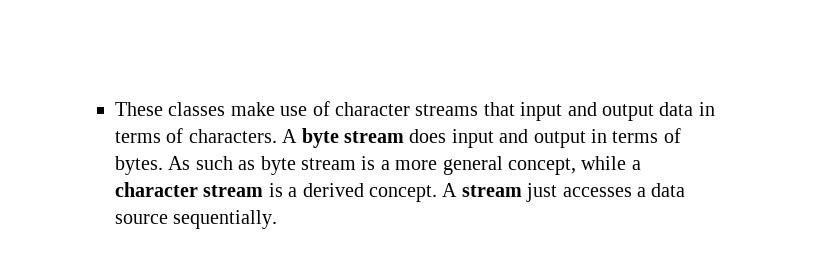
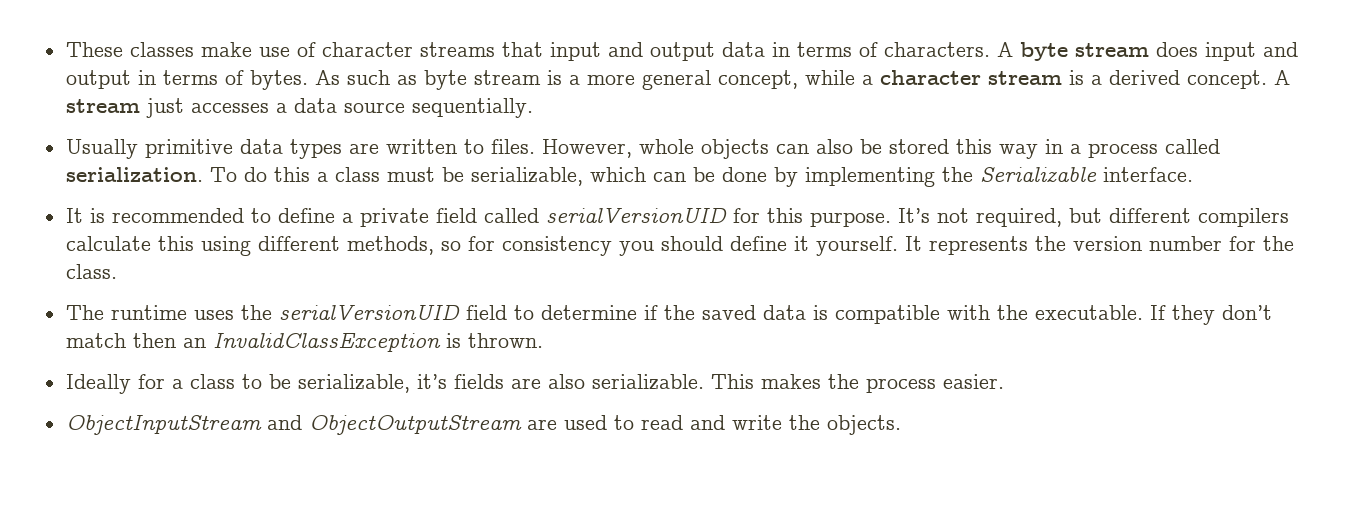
(278, 219) none -> [65,139,1220,159] [65,167,1193,187] [65,207,1289,227] [65,236,1294,256] [65,264,117,279] [65,304,1272,325] [65,333,543,352] [65,374,1004,394] [65,415,901,435] // Usually primitive data types are written to files. However, whole objects can also be stored this way in a process called serialization. To do this a class must be serializable, which can be done by implementing the Serializable interface. // It is recommended to define a private field called serialVersionUID for this purpose. It’s not required, but different compilers calculate this using different methods, so for consistency you should define it yourself. It represents the version number for the class. // The runtime uses the serialVersionUID field to determine if the saved data is compatible with the executable. If they don’t match then an InvalidClassException is thrown. // Ideally for a class to be serializable, it’s fields are also serializable. This makes the process easier. // ObjectInputStream and ObjectOutputStream are used to read and write the objects.

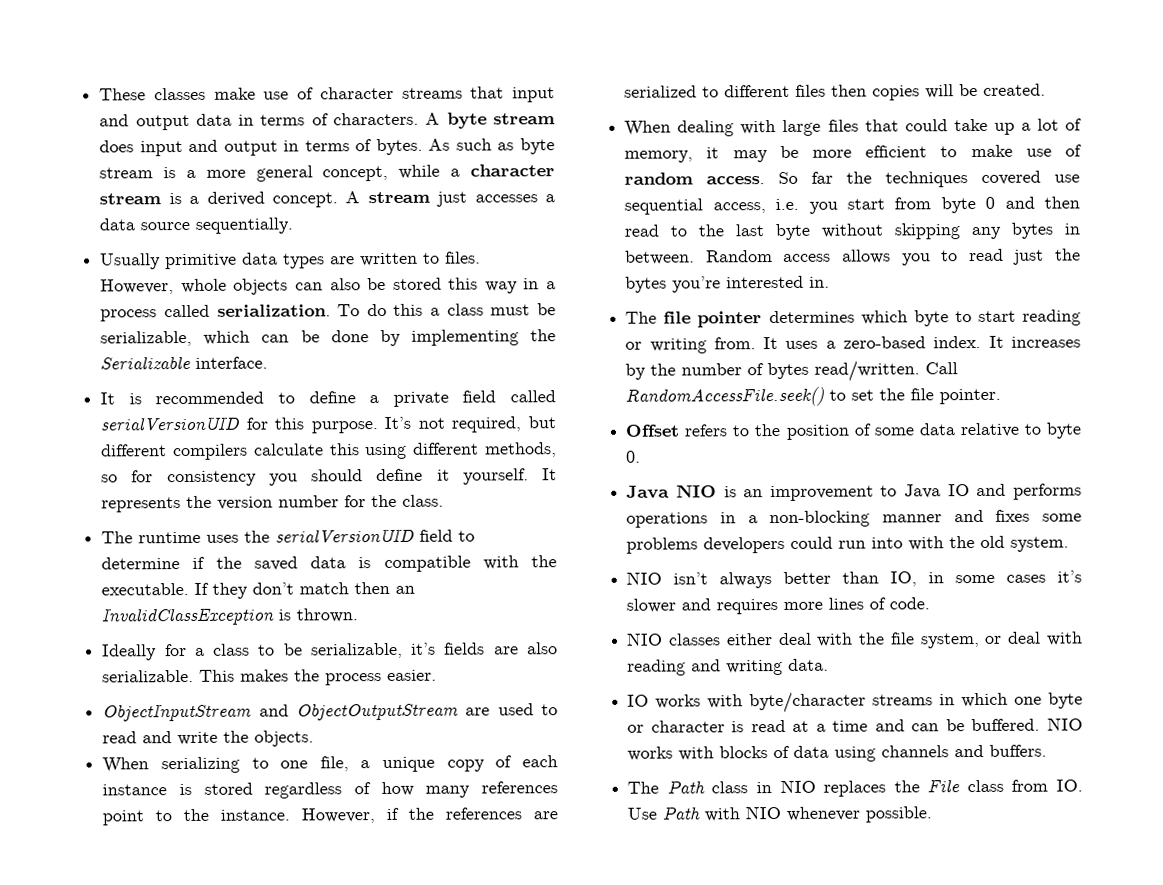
(901, 425) none -> [102,755,559,774] [102,781,558,799] [102,807,558,826] [624,83,1047,101] [624,118,1082,137] [624,144,1082,163] [624,170,1080,188] [624,196,1080,215] [624,222,1080,241] [625,248,1081,266] [625,275,831,293] [625,309,1081,328] [625,335,1081,354] [625,360,959,382] [625,386,1002,407] [625,422,1081,440] [626,450,642,463] [626,483,1082,502] [626,509,1082,528] [626,535,1070,554] [626,570,1082,589] [626,597,931,615] [626,631,1083,649] [627,658,830,676] [627,691,1083,714] [627,717,1083,733] [627,744,1048,762] [627,779,1083,797] [627,805,933,823] // When serializing to one file, a unique copy of each instance is stored regardless of how many references point to the instance. However, if the references are serialized to different files then copies will be created. // When dealing with large files that could take up a lot of memory, it may be more efficient to make use of random access. So far the techniques covered use sequential access, i.e. you start from byte 0 and then read to the last byte without skipping any bytes in between. Random access allows you to read just the bytes you’re interested in. // The file pointer determines which byte to start reading or writing from. It uses a zero-based index. It increases by the number of bytes read/written. Call RandomAccessFile.seek() to set the file pointer. // Offset refers to the position of some data relative to byte 0. // Java NIO is an improvement to Java IO and performs operations in a non-blocking manner and fixes some problems developers could run into with the old system. // NIO isn’t always better than IO, in some cases it’s slower and requires more lines of code. // NIO classes either deal with the file system, or deal with reading and writing data. // IO works with byte/character streams in which one byte or character is read at a time and can be buffered. NIO works with blocks of data using channels and buffers. // The Path class in NIO replaces the File class from IO. Use Path with NIO whenever possible.

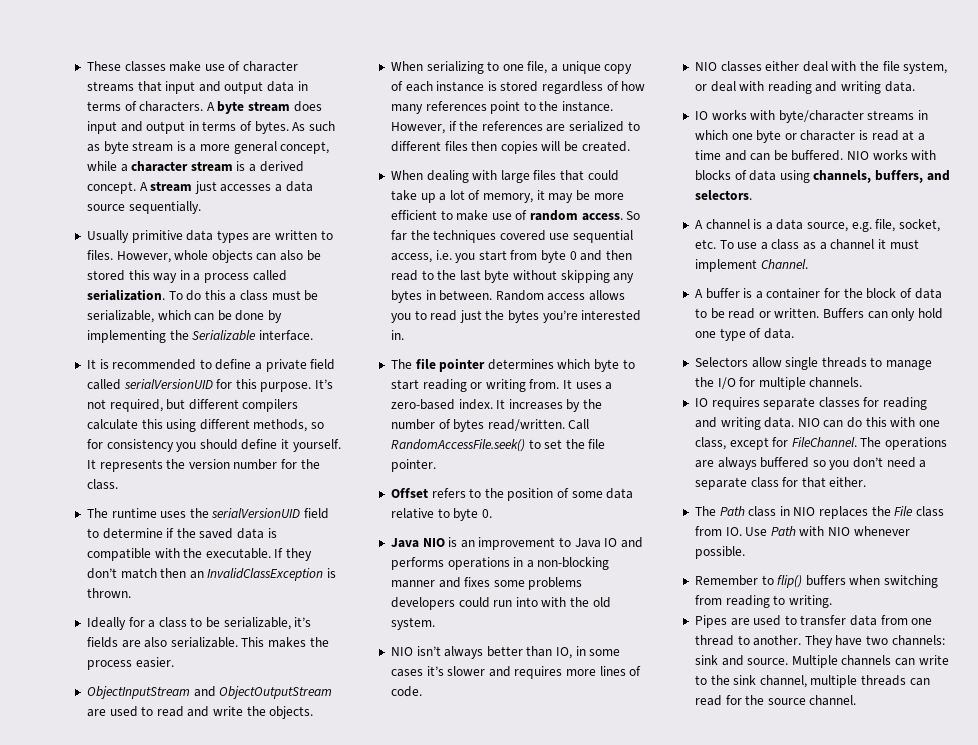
[881,744,1048,758] channels and buffers. -> [813,170,950,183] [694,190,752,200] [694,219,941,232] [694,239,919,250] [694,259,808,272] [694,288,942,299] [694,308,944,321] [694,328,794,341] [694,357,933,370] [694,377,863,390] [694,397,928,410] [694,417,941,430] [694,437,948,450] [694,457,927,470] [694,477,867,490] channels, buffers, and selectors. // A channel is a data source, e.g. file, socket, etc. To use a class as a channel it must implement Channel. // A buffer is a container for the block of data to be read or written. Buffers can only hold one type of data. // Selectors allow single threads to manage the I/O for multiple channels. // IO requires separate classes for reading and writing data. NIO can do this with one class, except for FileChannel. The operations are always buffered so you don’t need a separate class for that either.
(933, 814) none -> [694,575,939,588] [694,595,832,608] [694,615,933,628] [694,635,945,648] [694,655,949,668] [694,675,930,688] [694,695,857,706] // Remember to flip() buffers when switching from reading to writing. // Pipes are used to transfer data from one thread to another. They have two channels: sink and source. Multiple channels can write to the sink channel, multiple threads can read for the source channel.

